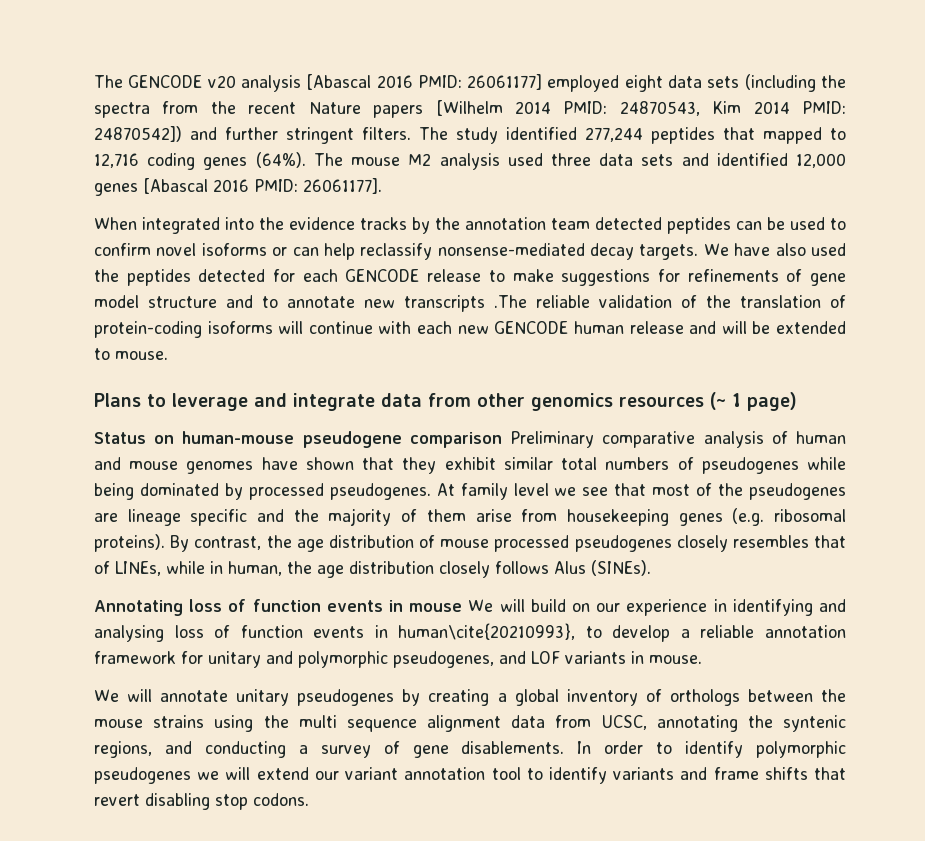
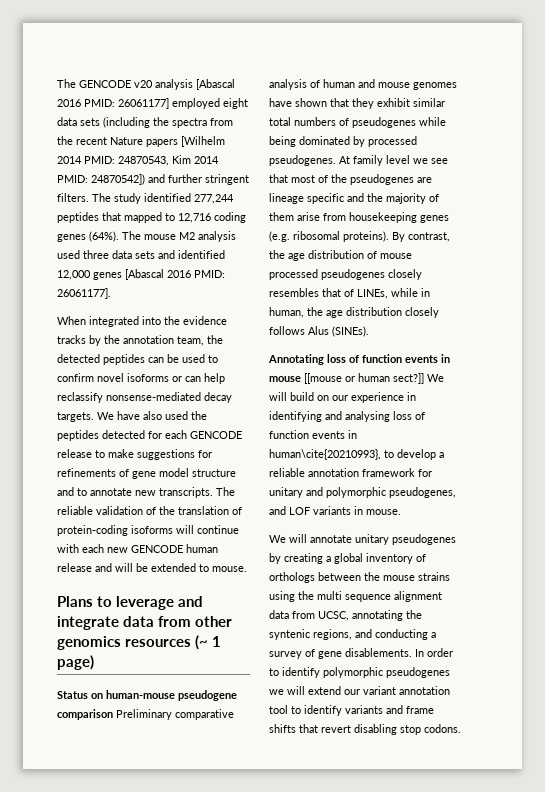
[551,218,590,230] team -> [177,335,223,346] team, the
[404,295,527,312] transcripts .The -> [159,487,235,498] transcripts. The
(463, 607) none -> [304,373,424,384] [[mouse or human sect?]]

